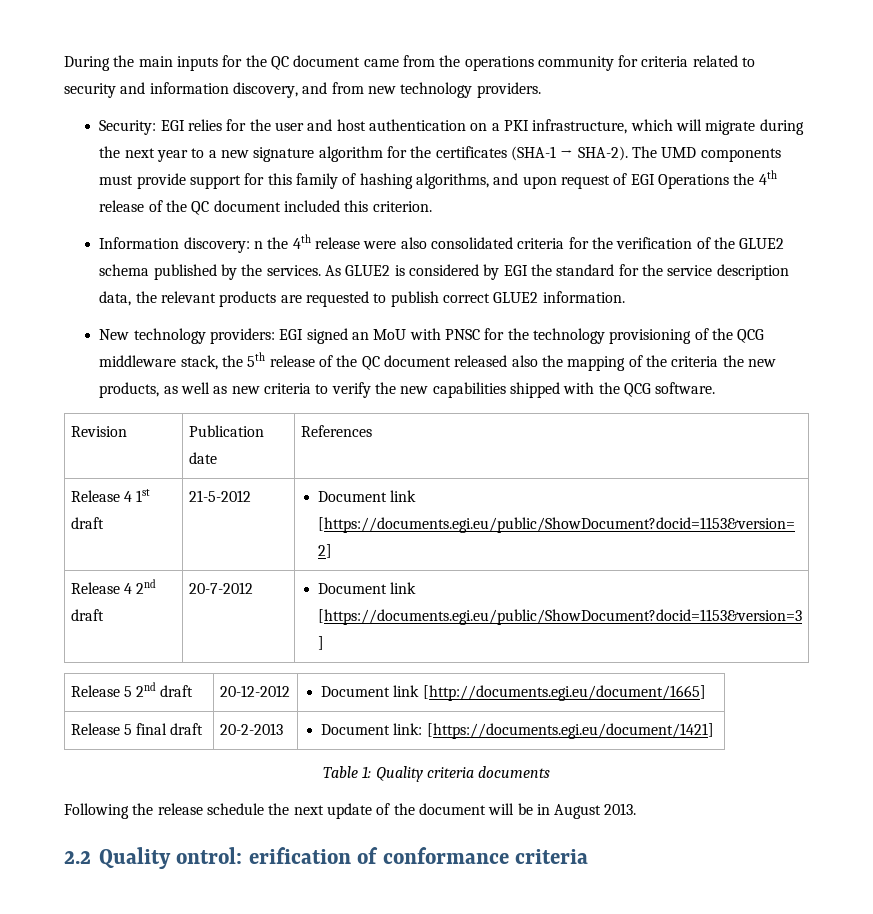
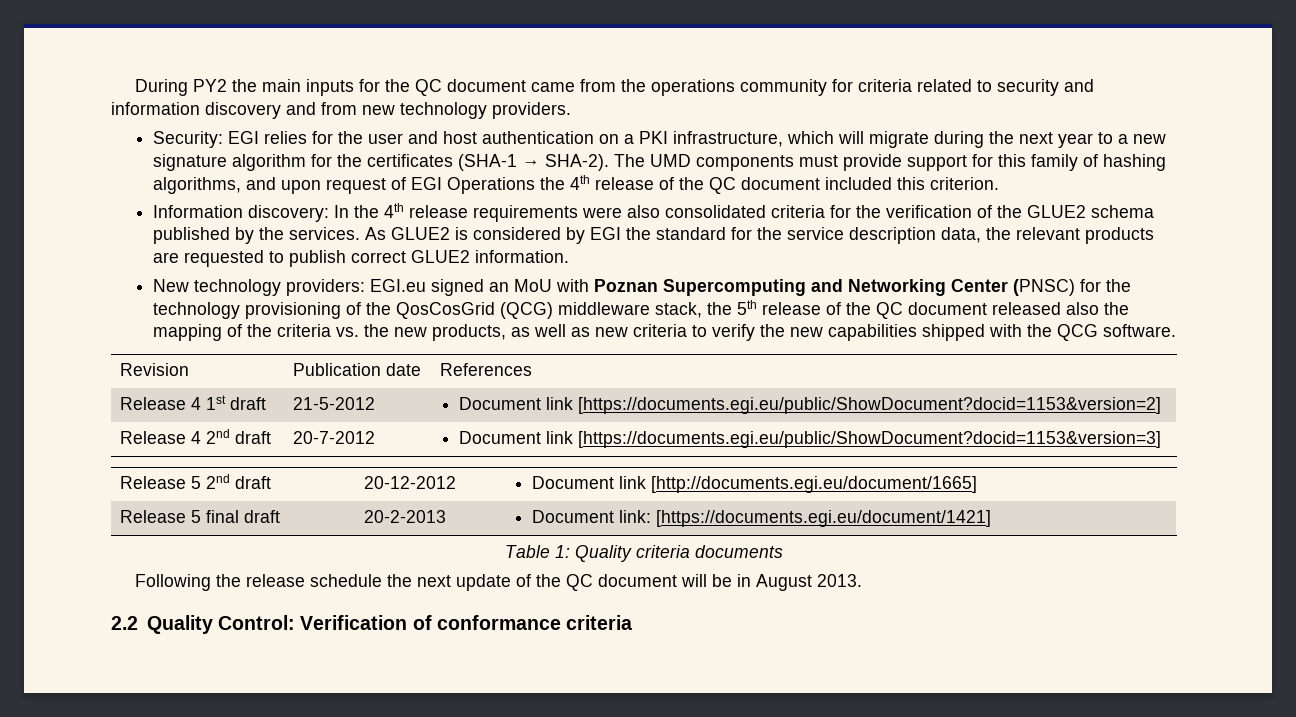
(110, 63) none -> [193,79,228,92] PY2
[232,82,298,98] discovery, -> [205,102,281,119] discovery
[254,234,361,249] n the 4th release -> [333,203,578,222] In the 4th release requirements
[279,329,304,340] EGI -> [369,279,426,292] EGI.eu
[444,329,480,340] PNSC -> [593,279,1075,296] Poznan Supercomputing and Networking Center (PNSC)
[737,329,765,343] QCG -> [395,302,553,319] QosCosGrid (QCG)
(719, 361) none -> [335,327,359,337] vs.
(415, 809) none -> [566,574,594,591] QC
[176,847,351,864] ontrol: erification -> [218,615,408,630] Control: Verification

